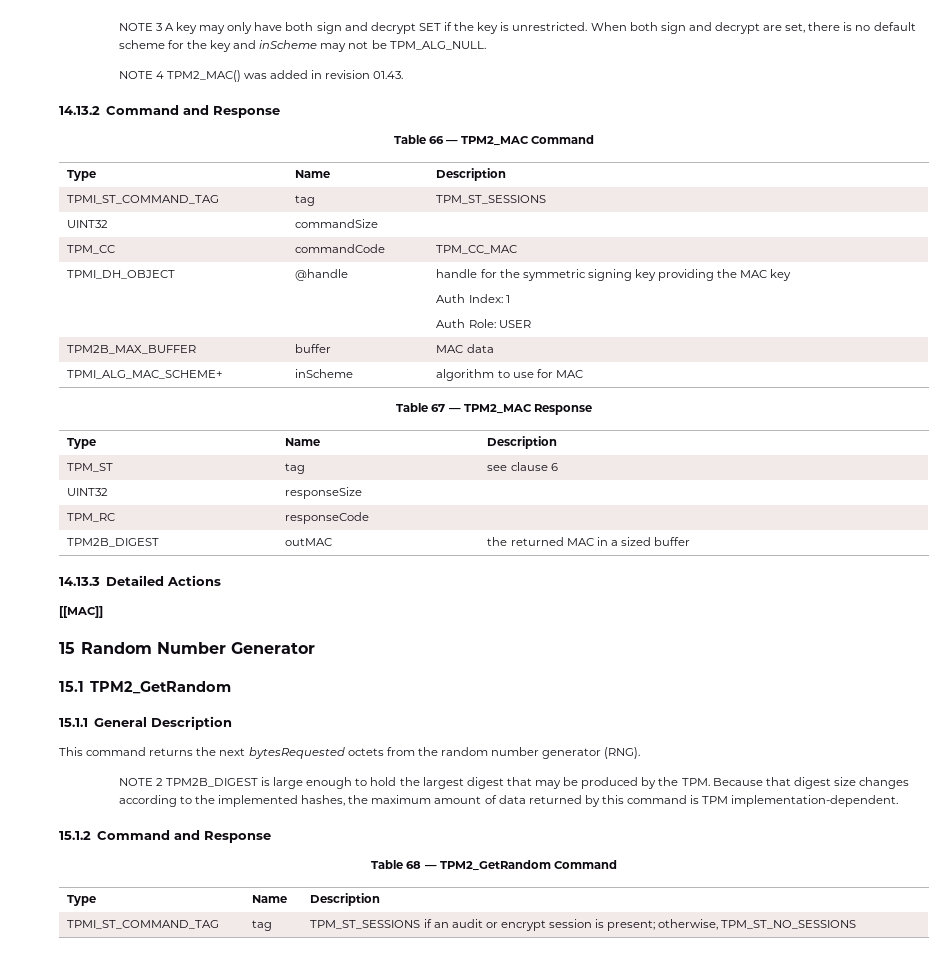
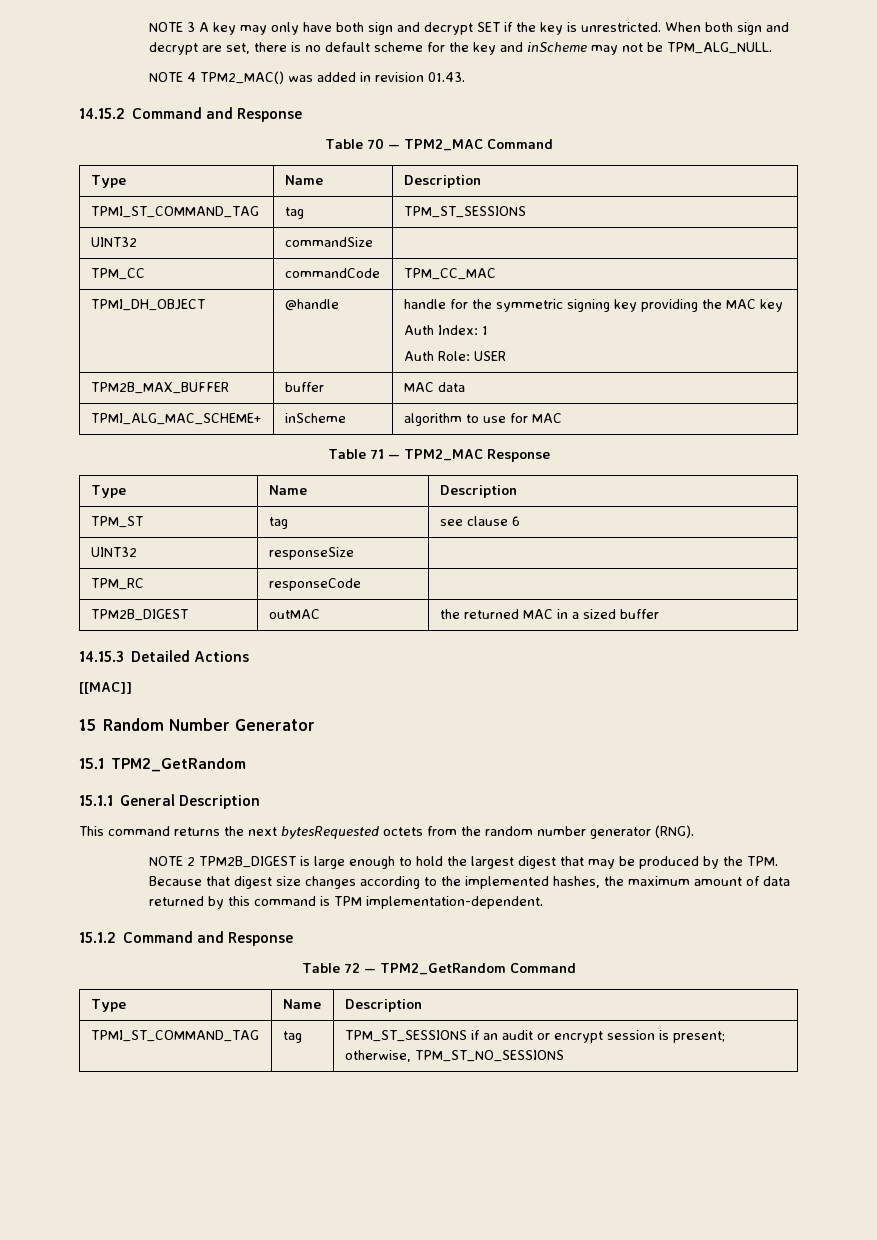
[59,105,280,118] [393,135,444,144] 14.13.2 Command and Response // Table 66 -> [79,107,303,122] [324,138,384,149] 14.15.2 Command and Response // Table 70
[431,404,446,412] 67 -> [369,449,384,459] 71
[59,577,100,586] 14.13.3 -> [79,651,124,662] 14.15.3
[406,861,422,869] 68 -> [343,963,360,973] 72

